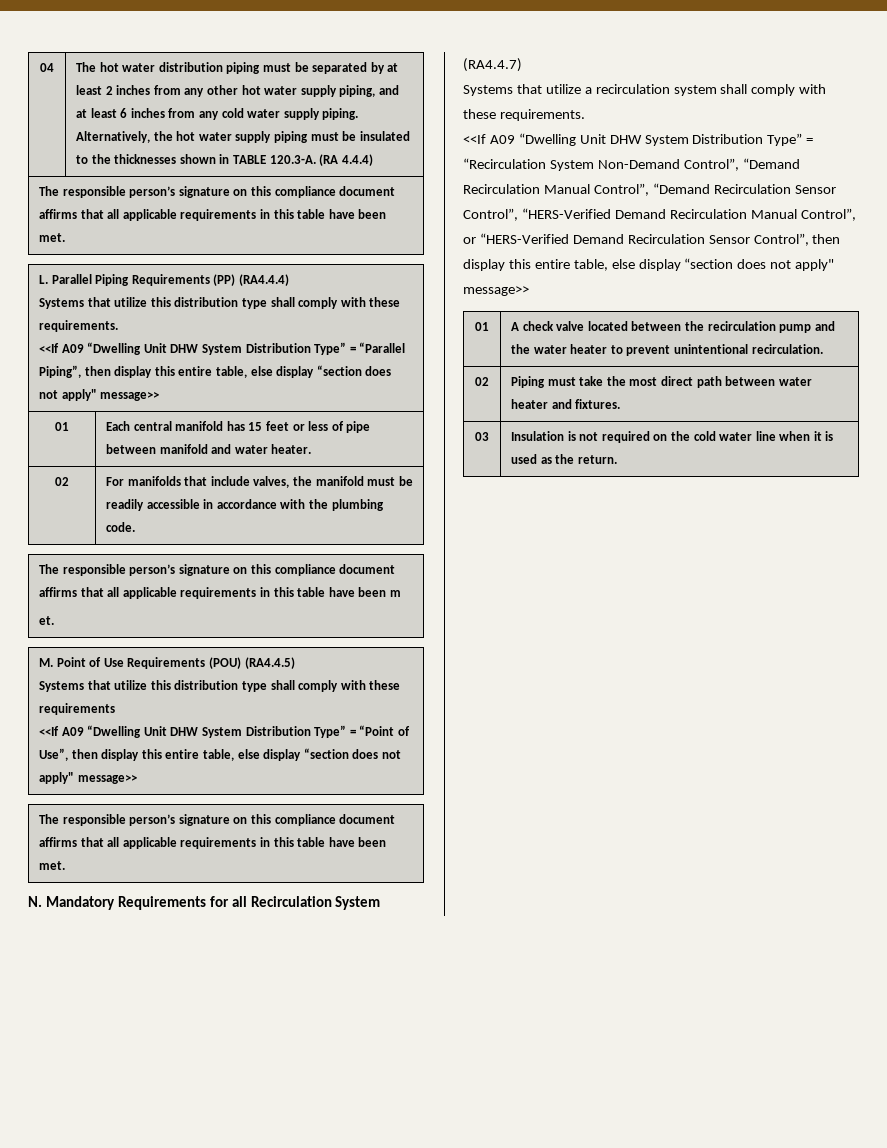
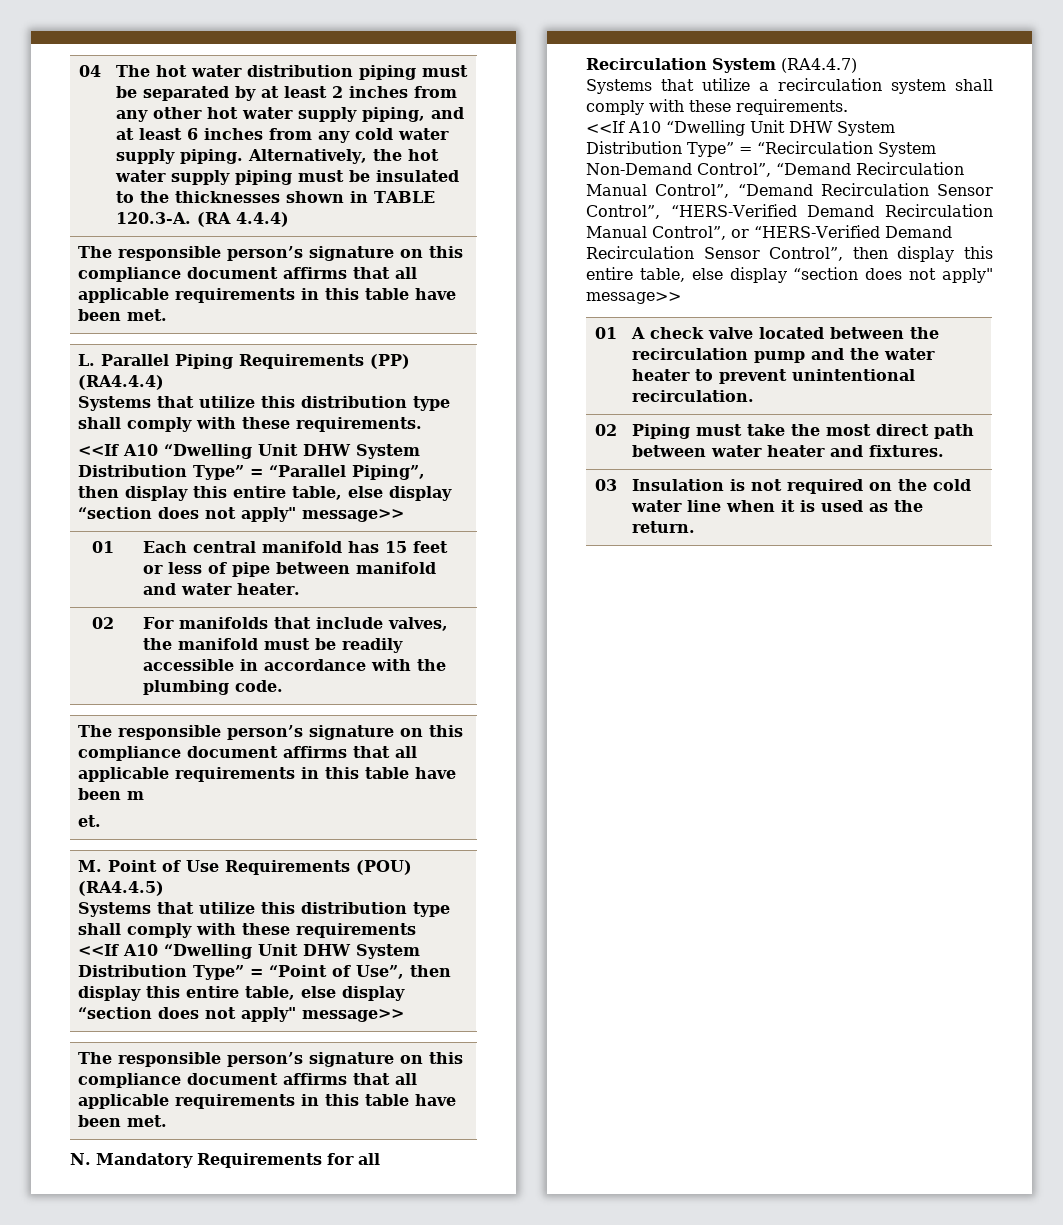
[61,344,84,353] A09 -> [122,444,158,456] A10
[61,727,84,736] A09 -> [122,944,158,956] A10
[489,135,515,144] A09 -> [628,121,661,133] A10

